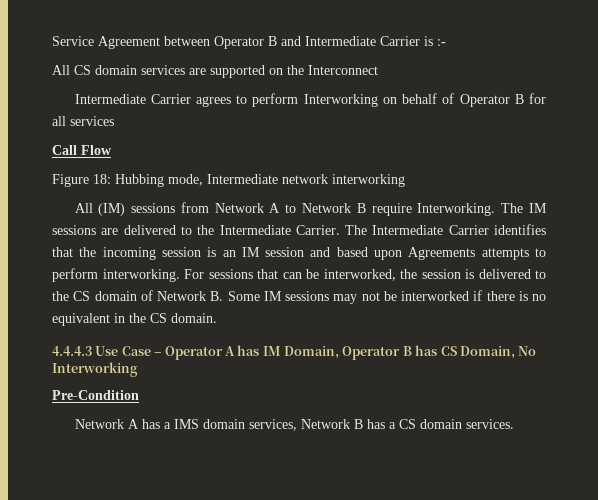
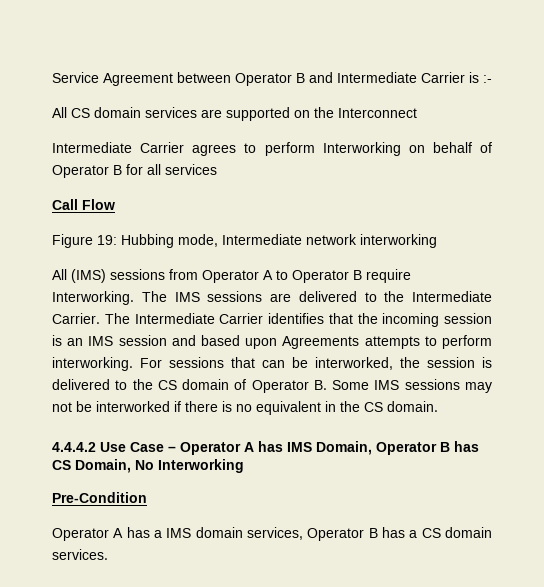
[93,174,111,184] 18: -> [97,235,117,245] 19:
[98,203,126,216] (IM) -> [71,269,106,283] (IMS)
[214,203,264,213] Network -> [202,270,259,283] Operator
[302,203,352,213] Network -> [292,270,349,283] Operator
[529,203,548,213] IM -> [174,292,200,302] IMS
[241,247,260,257] IM -> [88,336,114,346] IMS
[157,291,206,301] Network -> [251,380,309,393] Operator
[263,291,282,301] IM -> [374,380,400,390] IMS
[52,346,92,356] 4.4.4.3 -> [52,442,96,452] 4.4.4.2
[262,346,281,356] IM -> [287,442,312,452] IMS
[74,419,124,429] Network -> [52,528,109,541] Operator
[300,419,350,429] Network -> [307,528,365,541] Operator

